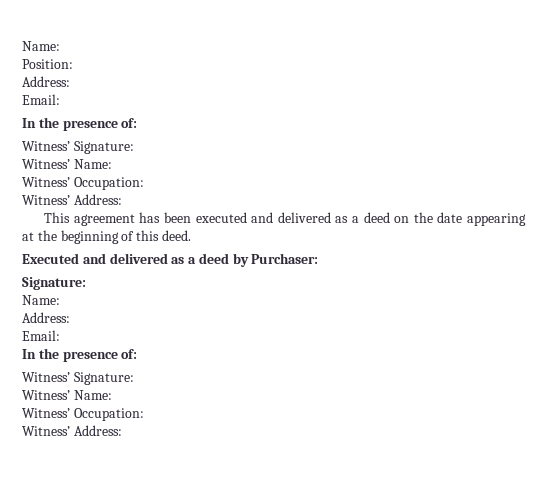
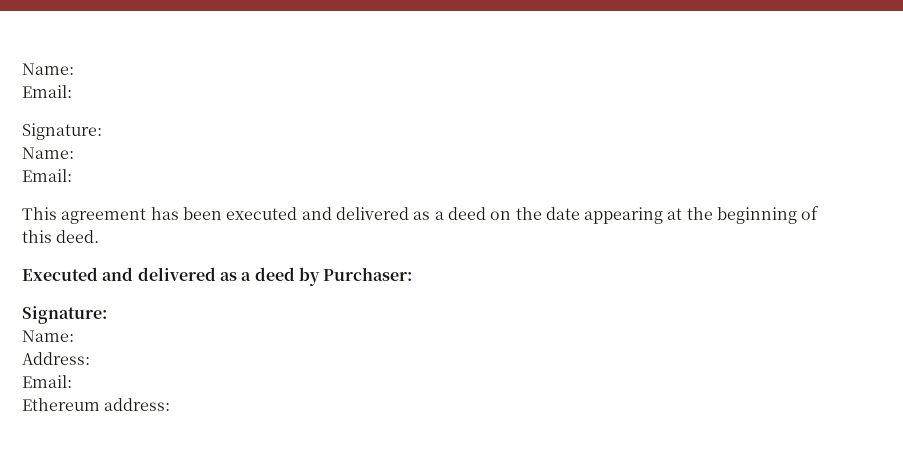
[22,41,60,51] [22,59,73,69] [22,76,70,87] [22,94,60,105] [22,117,138,131] [22,141,134,154] [22,159,112,169] [22,177,144,190] [22,194,122,205] Name: // Position: // Address: // Email: // In the presence of: // Witness’ Signature: // Witness’ Name: // Witness’ Occupation: // Witness’ Address: -> [22,63,74,75] [22,85,72,98] [22,123,102,140] [22,147,74,159] [22,169,72,182] Name: // Email: // Signature: // Name: // Email:
[22,348,138,362] [22,372,134,385] [22,390,112,400] [22,408,144,421] [22,425,122,436] In the presence of: // Witness’ Signature: // Witness’ Name: // Witness’ Occupation: // Witness’ Address: -> [22,398,171,411] Ethereum address:

